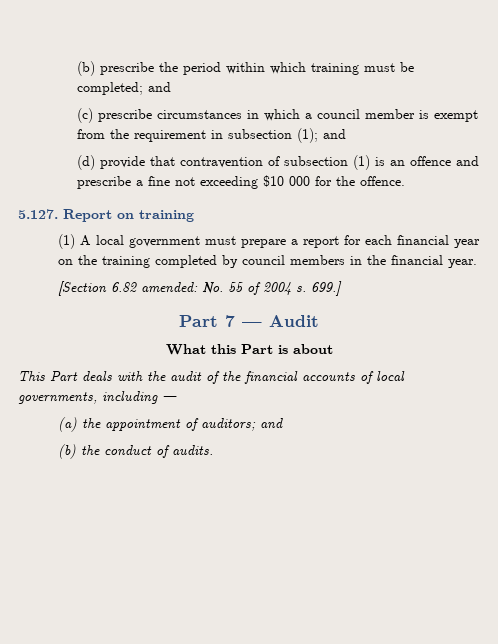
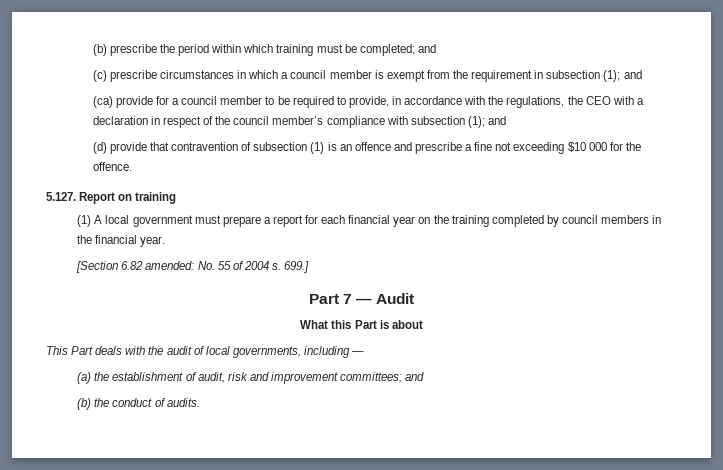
(347, 134) none -> [92,96,644,108] [92,116,506,128] // (ca) provide for a council member to be required to provide, in accordance with the regulations, the CEO with a declaration in respect of the council member’s compliance with subsection (1); and
[222,371,374,384] the financial accounts of -> (205, 350) none
[104,418,256,431] appointment of auditors; -> [112,372,403,384] establishment of audit, risk and improvement committees;

